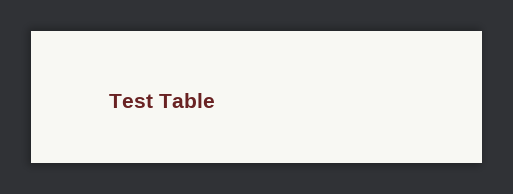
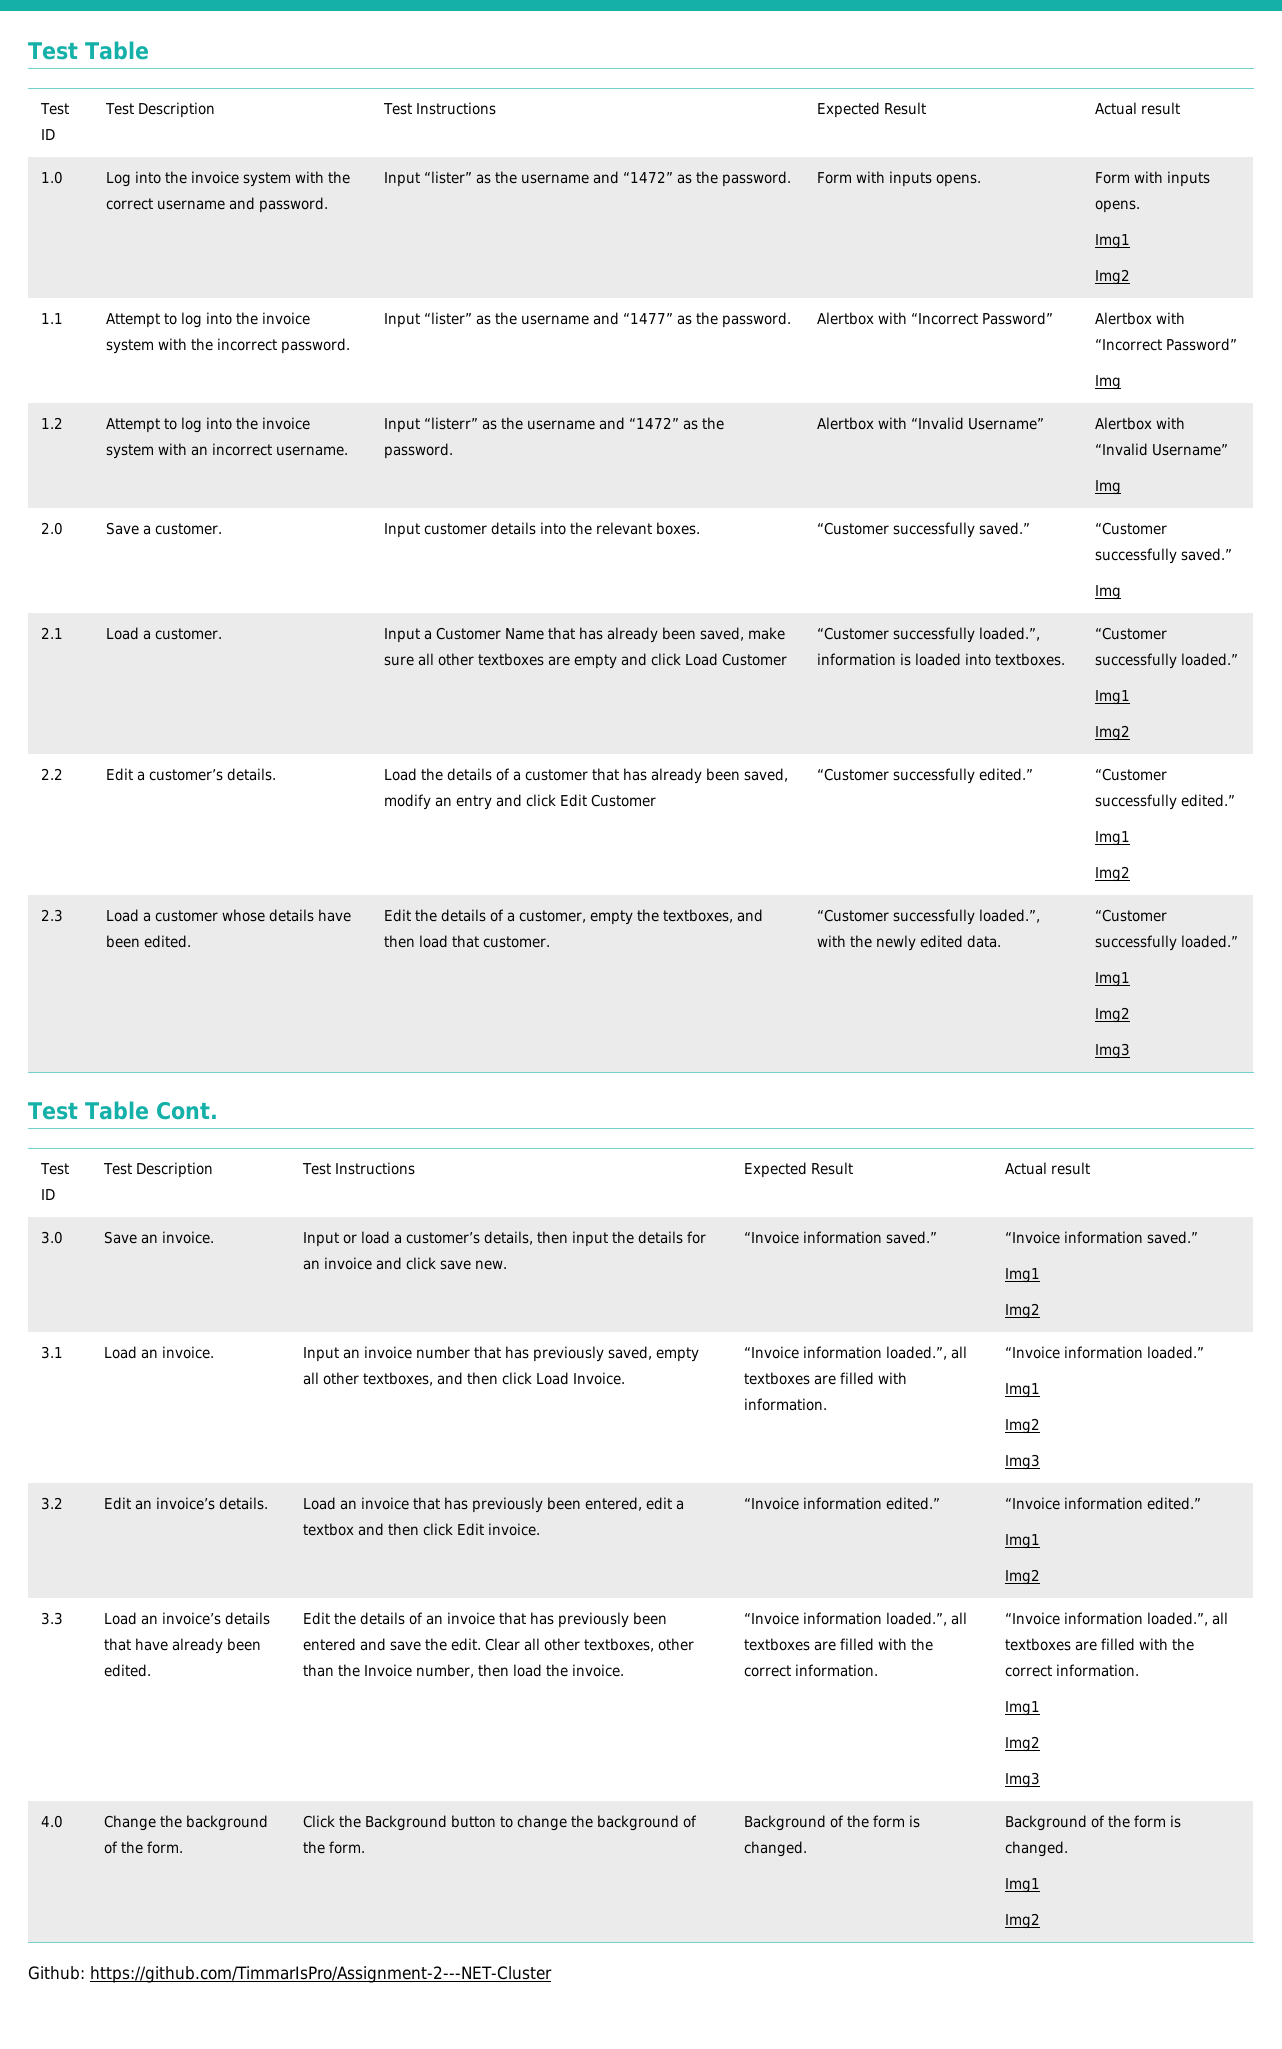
[109,93,215,108] Test Table -> [28,41,149,60] [39,103,69,115] [40,129,55,140] [104,102,215,118] [382,102,496,115] [816,102,926,118] [1094,102,1180,115] [40,171,63,184] [105,171,351,187] [105,197,329,213] [383,171,792,187] [816,171,982,187] [1094,171,1211,187] [1094,200,1140,213] [1094,234,1130,249] [1094,269,1130,285] [40,313,63,324] [105,312,311,328] [105,338,351,354] [383,312,792,328] [816,312,1054,325] [1094,312,1185,325] [1094,338,1237,351] [1094,375,1121,390] [40,417,63,429] [105,417,311,433] [105,443,349,459] [383,417,725,433] [383,443,453,459] [816,417,1045,430] [1094,417,1185,430] [1094,443,1228,456] [1094,480,1121,495] [40,522,63,535] [105,522,223,535] [383,522,701,538] [816,522,1031,538] [1094,522,1167,535] [1094,548,1232,564] [1094,585,1121,600] [40,627,63,639] [105,627,223,640] [383,627,786,643] [383,653,788,669] [816,627,1041,643] [816,653,1066,666] [1094,627,1167,640] [1094,653,1238,669] [1094,690,1130,705] [1094,725,1130,741] [40,768,63,780] [105,768,277,781] [383,768,789,784] [383,794,657,810] [816,768,1034,784] [1094,768,1167,781] [1094,794,1235,810] [1094,831,1130,846] [1094,866,1130,882] [40,909,63,922] [105,909,352,922] [105,935,191,948] [383,909,764,925] [383,935,551,948] [816,909,1041,925] [816,935,1002,951] [1094,909,1167,922] [1094,935,1238,951] [1094,972,1130,987] [1094,1007,1130,1023] [1094,1043,1130,1059] [28,1101,218,1120] [39,1163,69,1175] [40,1189,55,1200] [102,1162,213,1178] [301,1162,415,1175] [743,1162,853,1178] [1004,1162,1090,1175] [40,1231,63,1244] [103,1231,215,1244] [302,1231,707,1247] [302,1257,508,1270] [743,1231,938,1244] [1004,1231,1199,1244] [1004,1268,1040,1283] [1004,1303,1040,1319] [40,1346,63,1359] [103,1346,215,1359] [302,1346,700,1362] [302,1372,626,1386] [743,1346,968,1360] [743,1372,908,1385] [743,1398,827,1411] [1004,1346,1205,1359] [1004,1383,1040,1398] [1004,1418,1040,1434] [1004,1454,1040,1470] [40,1497,63,1510] [103,1497,269,1510] [302,1497,685,1513] [302,1523,541,1536] [743,1497,941,1510] [1004,1497,1202,1510] [1004,1534,1040,1549] [1004,1569,1040,1585] [40,1612,63,1625] [103,1612,271,1625] [103,1638,262,1654] [103,1664,151,1677] [302,1612,668,1628] [302,1638,695,1652] [302,1664,625,1678] [743,1612,968,1626] [743,1638,934,1651] [743,1664,878,1677] [1004,1612,1229,1626] [1004,1638,1195,1651] [1004,1664,1139,1677] [1004,1701,1040,1716] [1004,1736,1040,1752] [1004,1772,1040,1788] [40,1815,63,1828] [103,1815,269,1831] [103,1841,184,1854] [302,1815,698,1831] [302,1841,365,1854] [743,1815,921,1831] [743,1841,807,1857] [1004,1815,1182,1831] [1004,1841,1068,1857] [1004,1878,1040,1893] [1004,1913,1040,1929] [28,1966,552,1983] Test Table // Test ID | Test Description | Test Instructions | Expected Result | Actual result // 1.0 | Log into the invoice system with the correct username and password. | Input “lister” as the username and “1472” as the password. | Form with inputs opens. | Form with inputs opens. // Img1 // Img2 // 1.1 | Attempt to log into the invoice system with the incorrect password. | Input “lister” as the username and “1477” as the password. | Alertbox with “Incorrect Password” | Alertbox with “Incorrect Password” // Img // 1.2 | Attempt to log into the invoice system with an incorrect username. | Input “listerr” as the username and “1472” as the password. | Alertbox with “Invalid Username” | Alertbox with “Invalid Username” // Img // 2.0 | Save a customer. | Input customer details into the relevant boxes. | “Customer successfully saved.” | “Customer successfully saved.” // Img // 2.1 | Load a customer. | Input a Customer Name that has already been saved, make sure all other textboxes are empty and click Load Customer | “Customer successfully loaded.”, information is loaded into textboxes. | “Customer successfully loaded.” // Img1 // Img2 // 2.2 | Edit a customer’s details. | Load the details of a customer that has already been saved, modify an entry and click Edit Customer | “Customer successfully edited.” | “Customer successfully edited.” // Img1 // Img2 // 2.3 | Load a customer whose details have been edited. | Edit the details of a customer, empty the textboxes, and then load that customer. | “Customer successfully loaded.”, with the newly edited data. | “Customer successfully loaded.” // Img1 // Img2 // Img3 // Test Table Cont. // Test ID | Test Description | Test Instructions | Expected Result | Actual result // 3.0 | Save an invoice. | Input or load a customer’s details, then input the details for an invoice and click save new. | “Invoice information saved.” | “Invoice information saved.” // Img1 // Img2 // 3.1 | Load an invoice. | Input an invoice number that has previously saved, empty all other textboxes, and then click Load Invoice. | “Invoice information loaded.”, all textboxes are filled with information. | “Invoice information loaded.” // Img1 // Img2 // Img3 // 3.2 | Edit an invoice’s details. | Load an invoice that has previously been entered, edit a textbox and then click Edit invoice. | “Invoice information edited.” | “Invoice information edited.” // Img1 // Img2 // 3.3 | Load an invoice’s details that have already been edited. | Edit the details of an invoice that has previously been entered and save the edit. Clear all other textboxes, other than the Invoice number, then load the invoice. | “Invoice information loaded.”, all textboxes are filled with the correct information. | “Invoice information loaded.”, all textboxes are filled with the correct information. // Img1 // Img2 // Img3 // 4.0 | Change the background of the form. | Click the Background button to change the background of the form. | Background of the form is changed. | Background of the form is changed. // Img1 // Img2 // Github: https://github.com/TimmarIsPro/Assignment-2---NET-Cluster

